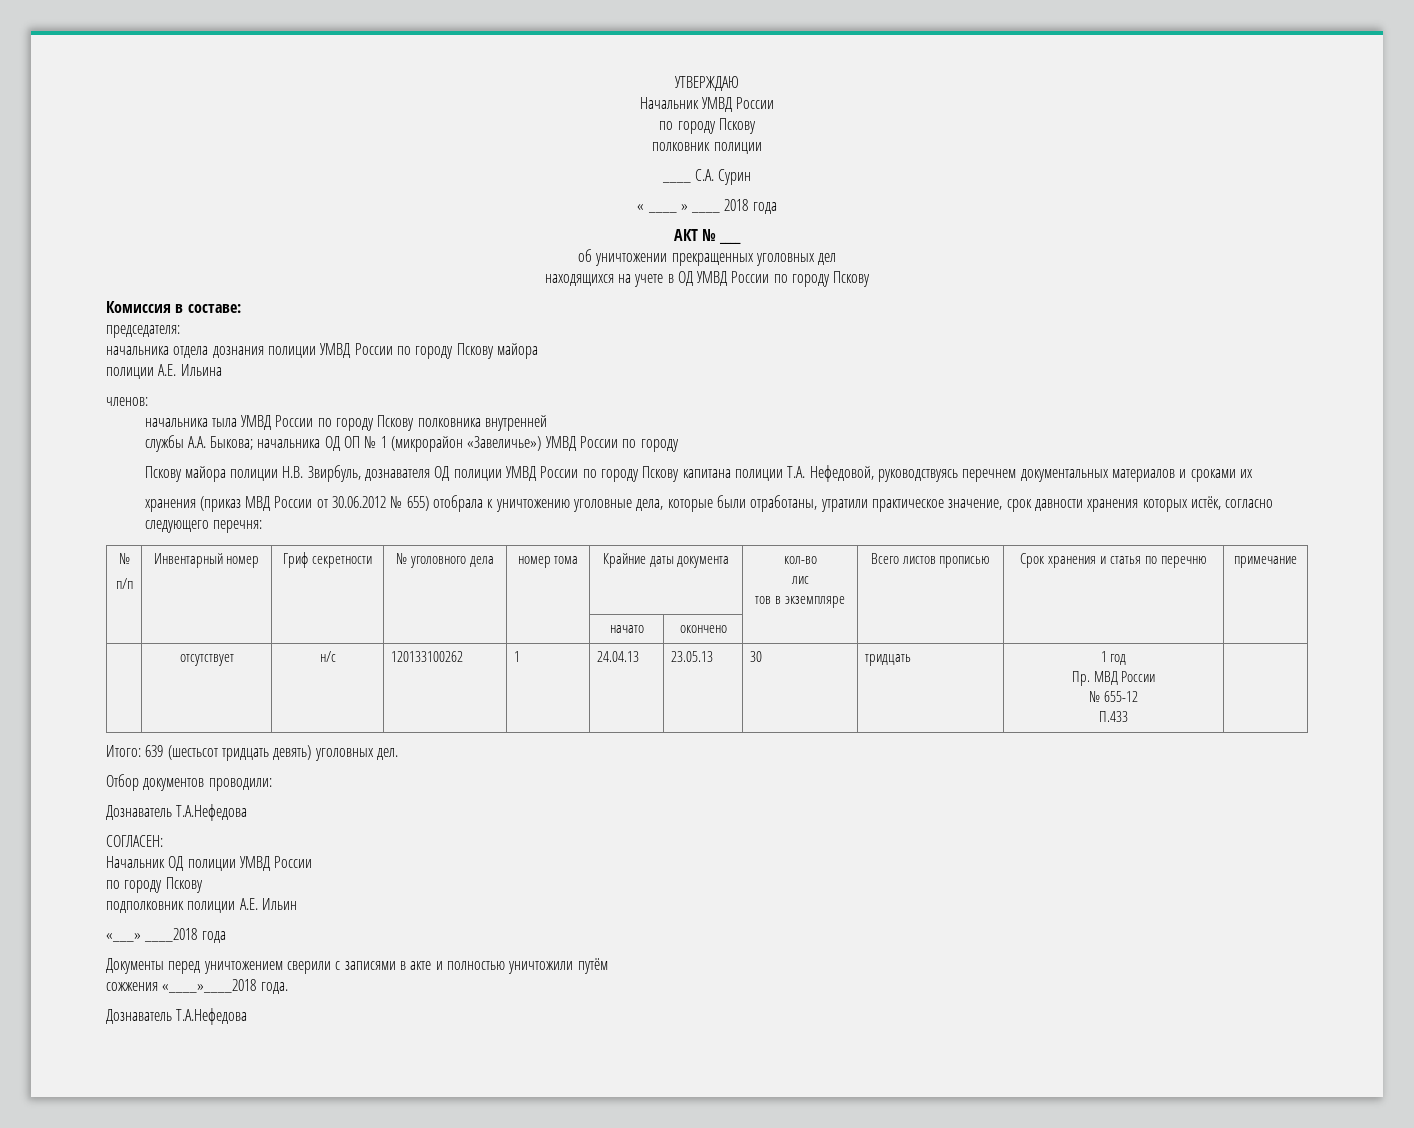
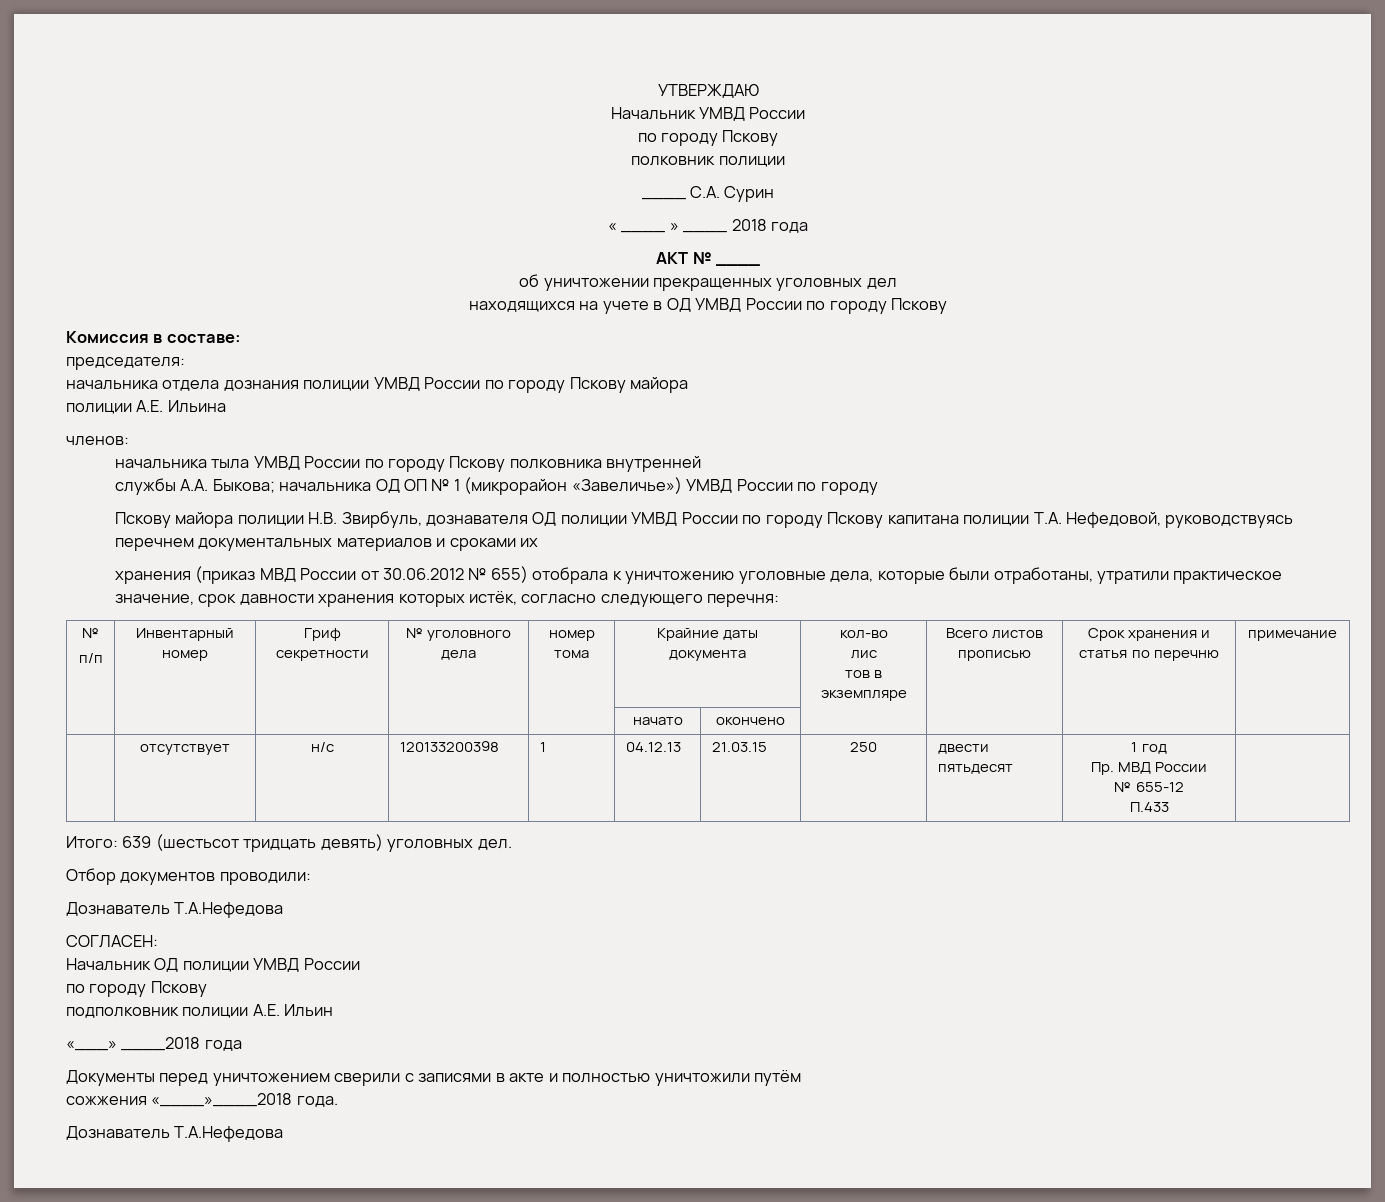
[390,651,463,662] [513,651,520,662] [596,651,639,662] [670,651,713,662] [749,651,762,662] [864,654,911,666] 120133100262 | 1 | 24.04.13 | 23.05.13 | 30 | тридцать -> [399,741,499,752] [539,742,546,752] [625,742,681,752] [711,742,767,752] [850,742,877,752] [937,744,989,754] [937,764,1013,774] 120133200398 | 1 | 04.12.13 | 21.03.15 | 250 | двести пятьдесят

